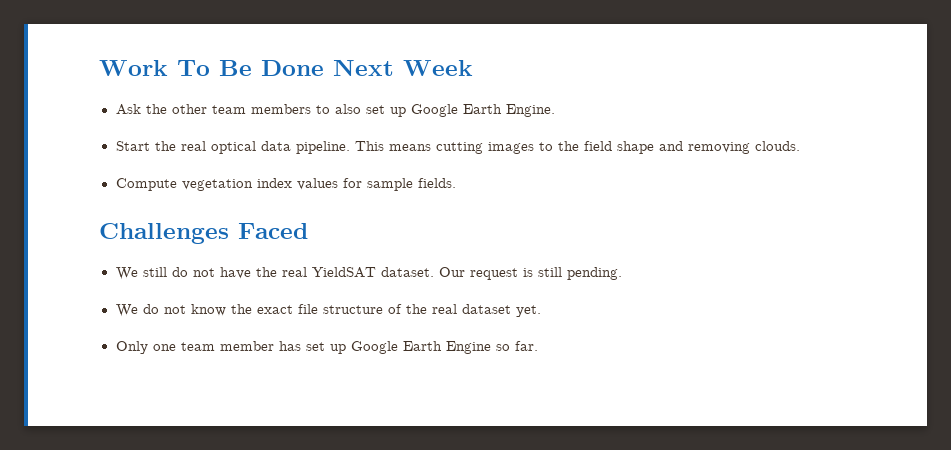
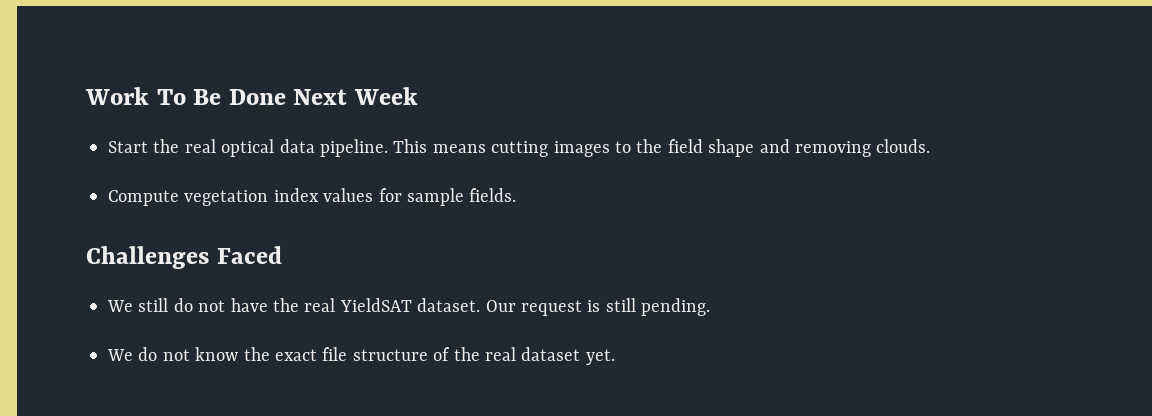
[115,104,555,117] // Ask the other team members to also set up Google Earth Engine. -> (418, 96) none
[115,341,538,354] // Only one team member has set up Google Earth Engine so far. -> (615, 357) none

